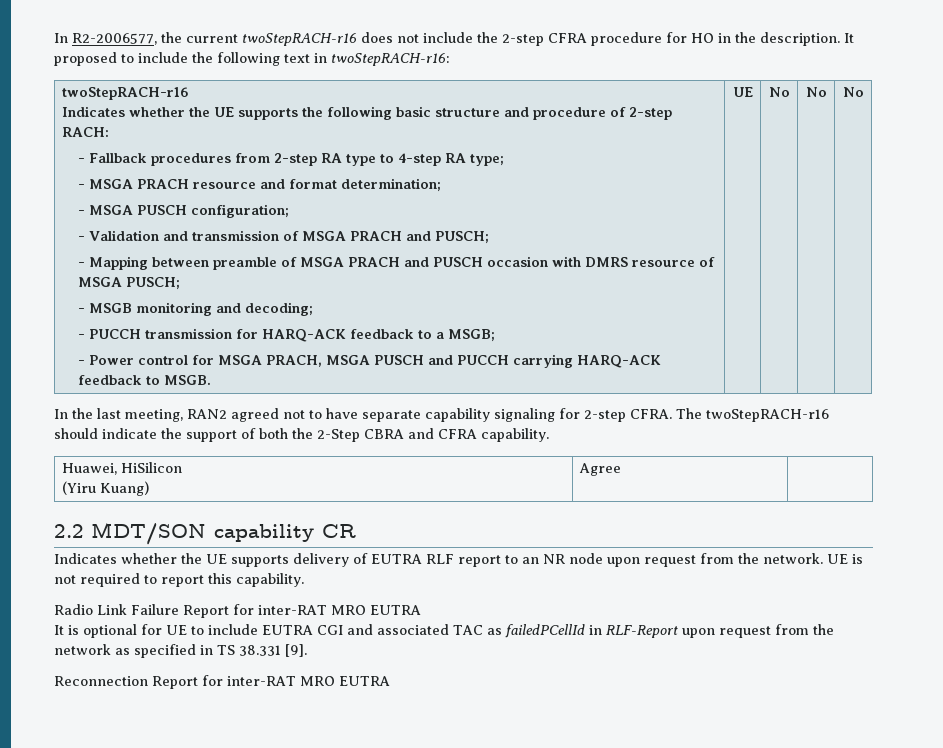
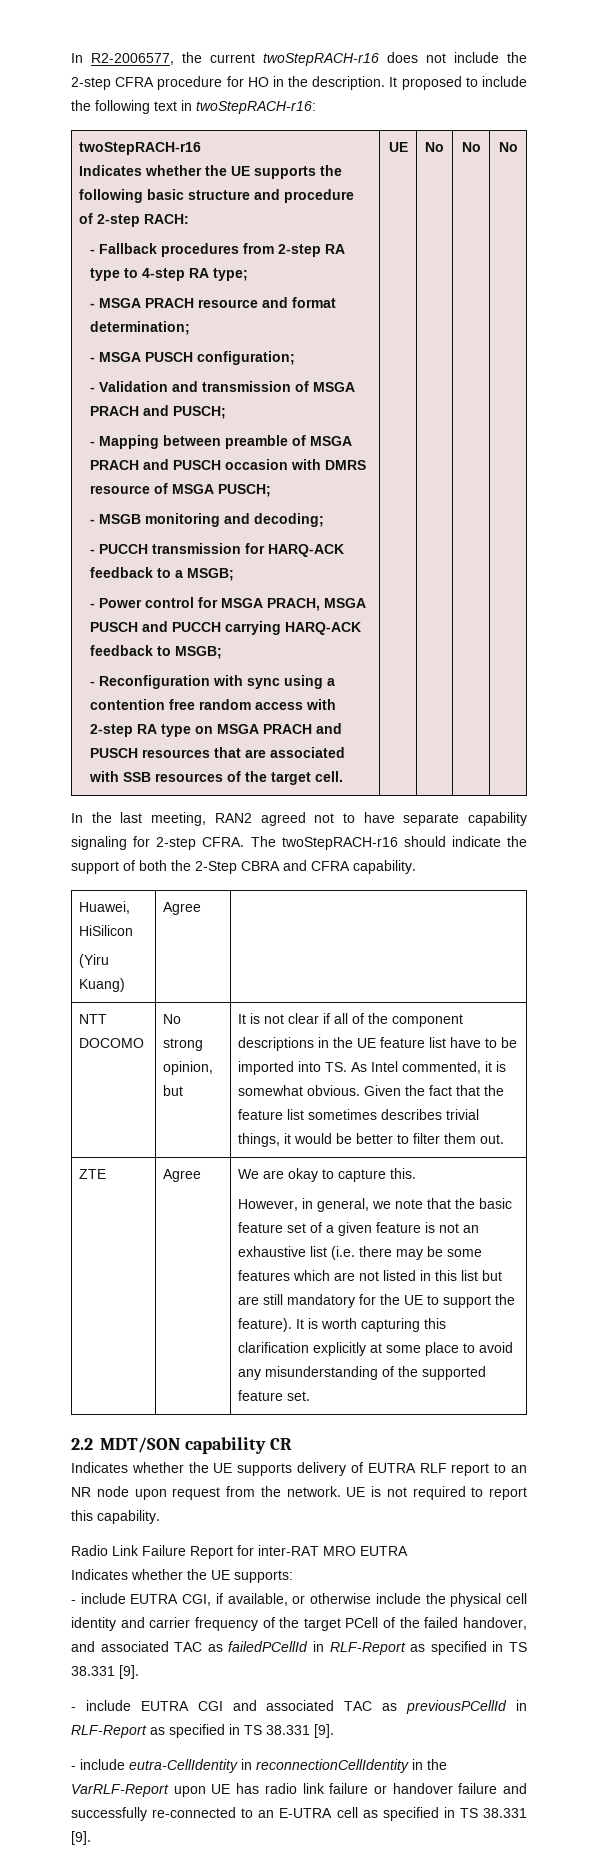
[163,375,211,385] MSGB. -> [174,646,222,659] [89,675,335,689] [89,699,336,710] [89,723,342,737] [89,747,345,758] [88,771,343,785] MSGB; // - Reconfiguration with sync using a contention free random access with 2-step RA type on MSGA PRACH and PUSCH resources that are associated with SSB resources of the target cell.
(621, 469) none -> [79,1014,108,1024] [79,1038,145,1048] [163,1014,182,1024] [163,1038,204,1051] [163,1061,214,1075] [163,1085,184,1096] [238,1013,464,1027] [238,1037,518,1051] [238,1061,507,1075] [238,1085,505,1096] [238,1109,480,1120] [238,1133,505,1147] [79,1169,107,1179] [163,1169,202,1182] [238,1168,417,1182] [238,1198,513,1212] [238,1222,480,1236] [238,1246,483,1260] [238,1270,503,1281] [238,1294,516,1308] [238,1318,447,1332] [238,1342,514,1356] [238,1366,487,1380] [238,1390,311,1401] // NTT DOCOMO | No strong opinion, but | It is not clear if all of the component descriptions in the UE feature list have to be imported into TS. As Intel commented, it is somewhat obvious. Given the fact that the feature list sometimes describes trivial things, it would be better to filter them out. // ZTE | Agree | We are okay to capture this. // However, in general, we note that the basic feature set of a given feature is not an exhaustive list (i.e. there may be some features which are not listed in this list but are still mandatory for the UE to support the feature). It is worth capturing this clarification explicitly at some place to avoid any misunderstanding of the supported feature set.
[54,624,204,638] It is optional for UE to -> [71,1569,293,1583] [71,1593,527,1607] [71,1617,527,1631] [71,1641,527,1655] [71,1665,139,1679] [71,1707,76,1711] Indicates whether the UE supports: // - include EUTRA CGI, if available, or otherwise include the physical cell identity and carrier frequency of the target PCell of the failed handover, and associated TAC as failedPCellId in RLF-Report as specified in TS 38.331 [9]. // -
[505,624,834,638] [54,644,307,658] [54,675,390,689] failedPCellId in RLF-Report upon request from the network as specified in TS 38.331 [9]. // Reconnection Report for inter-RAT MRO EUTRA -> [406,1700,528,1714] [71,1724,334,1738] [71,1759,447,1773] [71,1783,527,1797] [71,1807,528,1821] [71,1831,91,1845] previousPCellId in RLF-Report as specified in TS 38.331 [9]. // - include eutra-CellIdentity in reconnectionCellIdentity in the VarRLF-Report upon UE has radio link failure or handover failure and successfully re-connected to an E-UTRA cell as specified in TS 38.331 [9].

